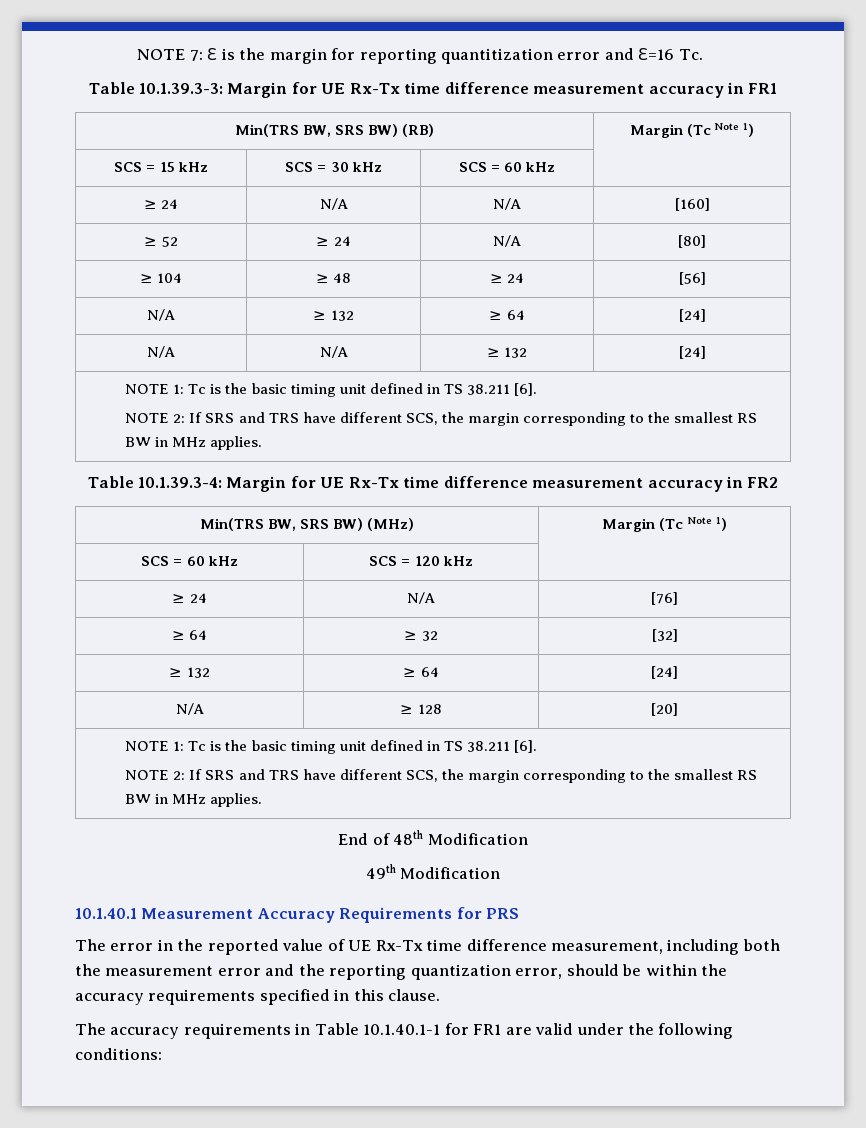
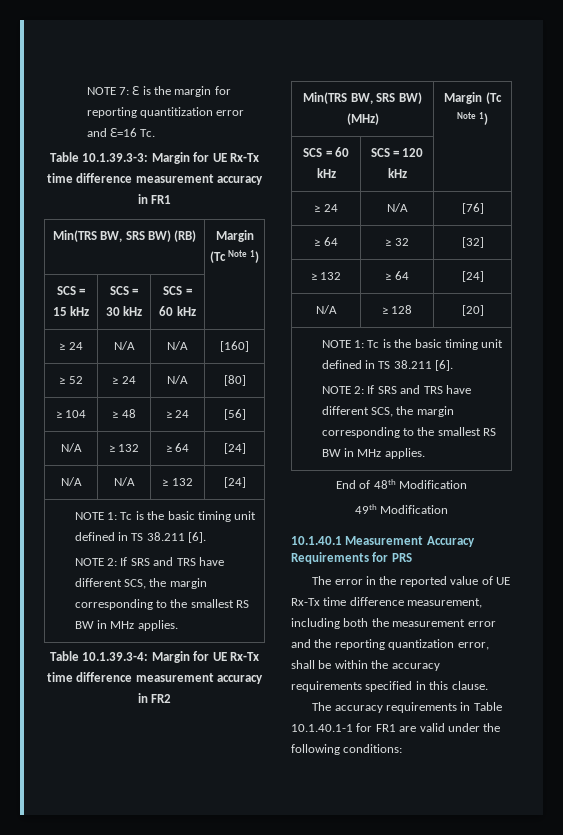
[566,964,619,976] should -> [291,660,315,669] shall

